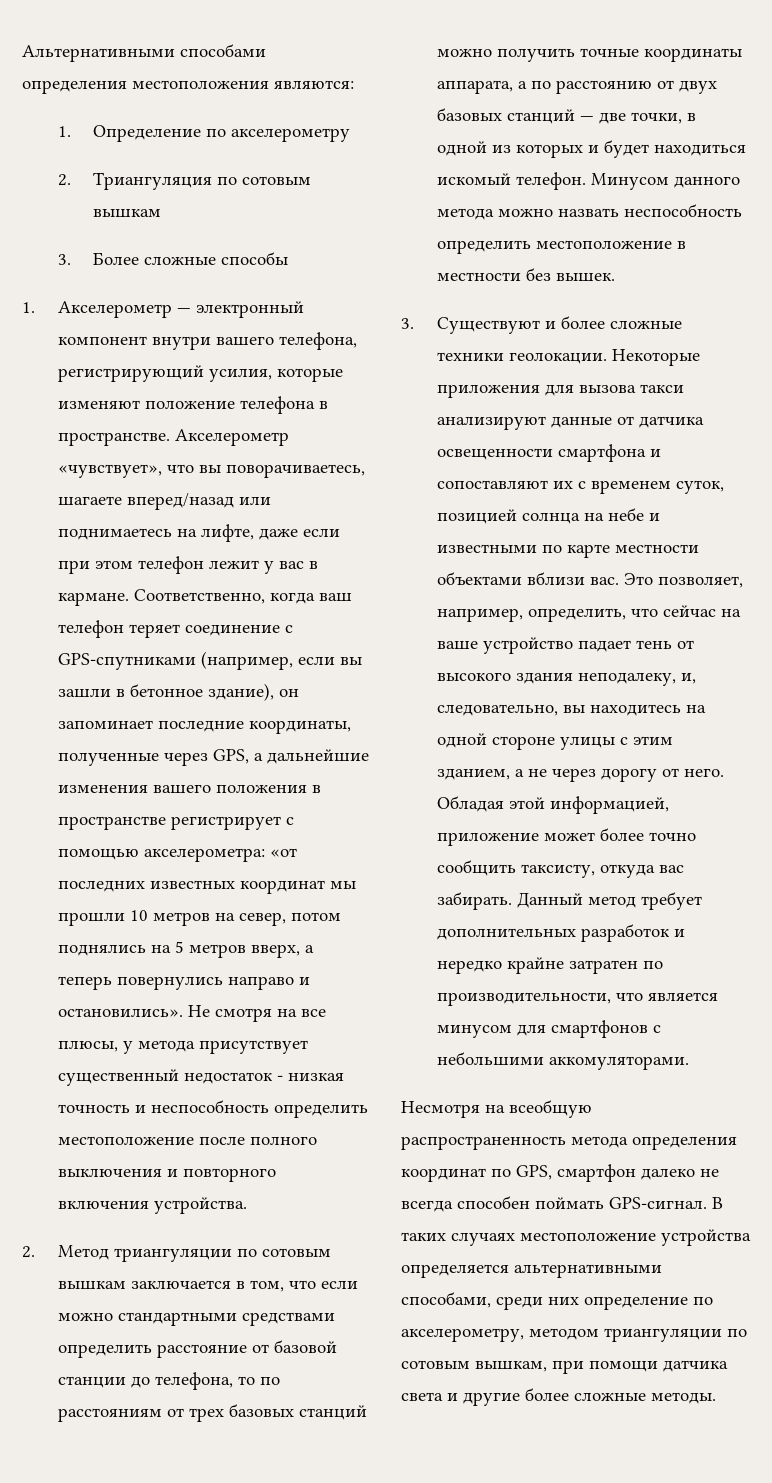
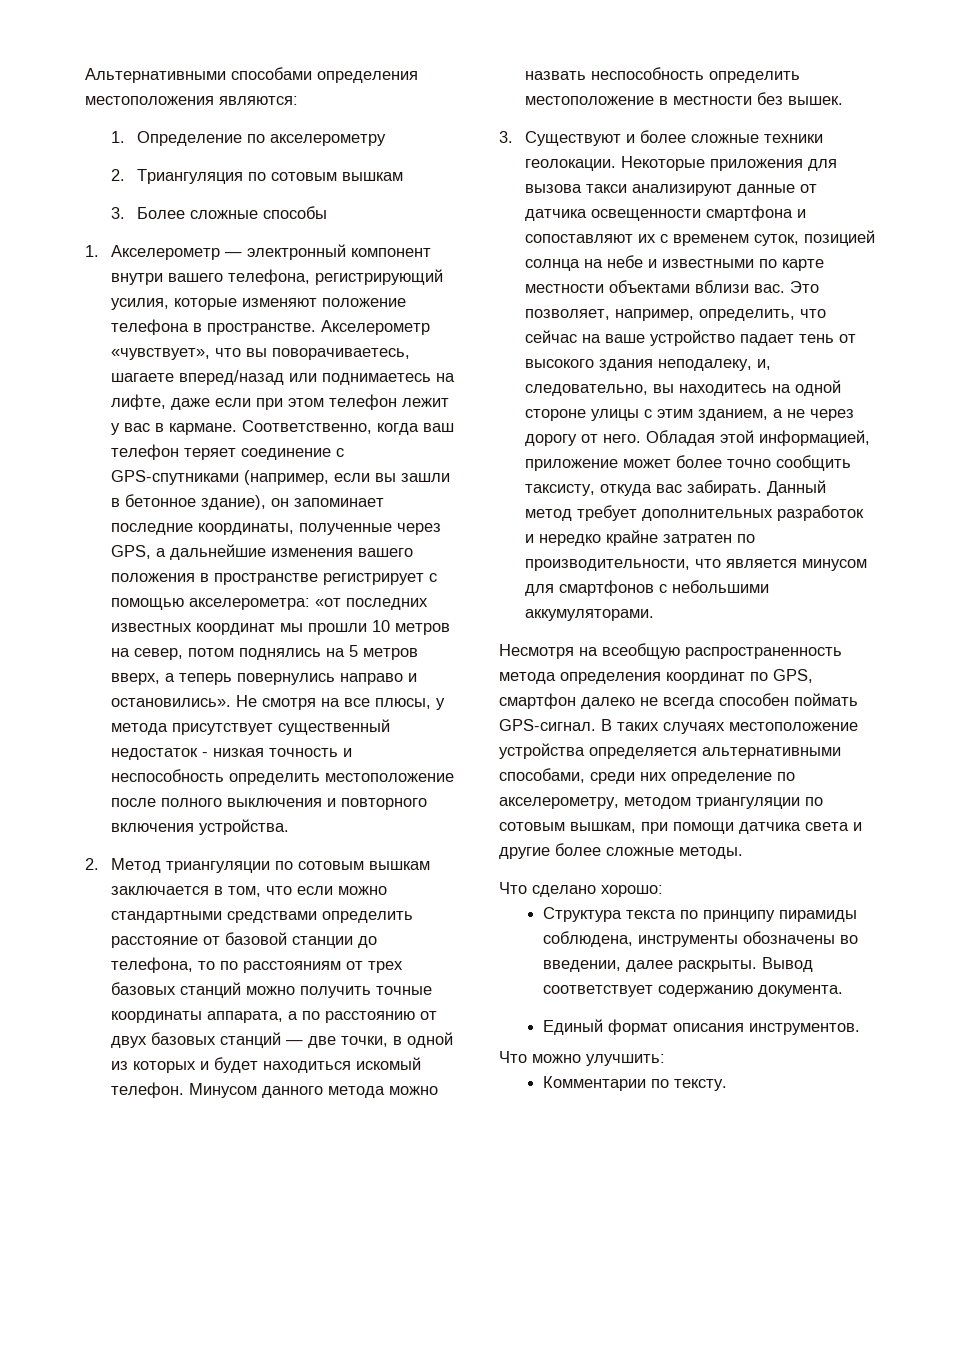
[548,1056,689,1070] аккомуляторами. -> [525,609,655,621] аккумуляторами.
(716, 1398) none -> [499,882,663,897] [543,907,858,922] [543,931,859,947] [543,957,814,972] [543,985,844,997] [543,1019,861,1035] [499,1051,665,1066] [543,1076,728,1091] // Что сделано хорошо: // Структура текста по принципу пирамиды соблюдена, инструменты обозначены во введении, далее раскрыты. Вывод соответствует содержанию документа. // Единый формат описания инструментов. // Что можно улучшить: // Комментарии по тексту.

